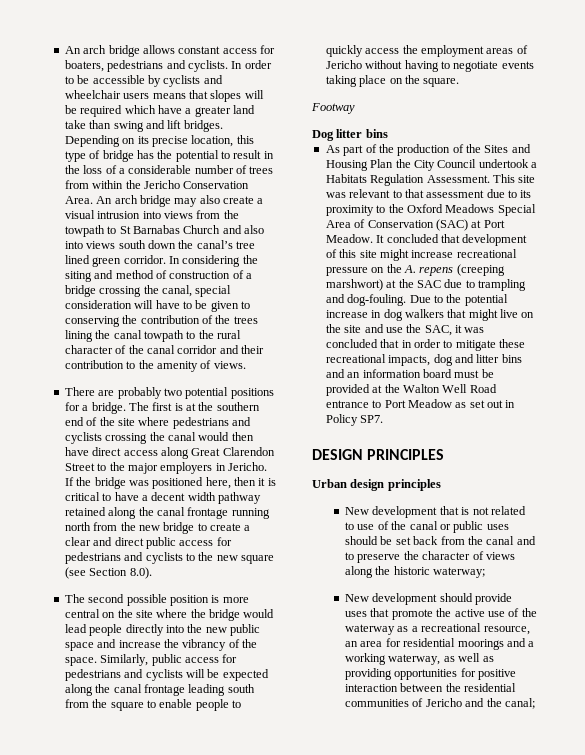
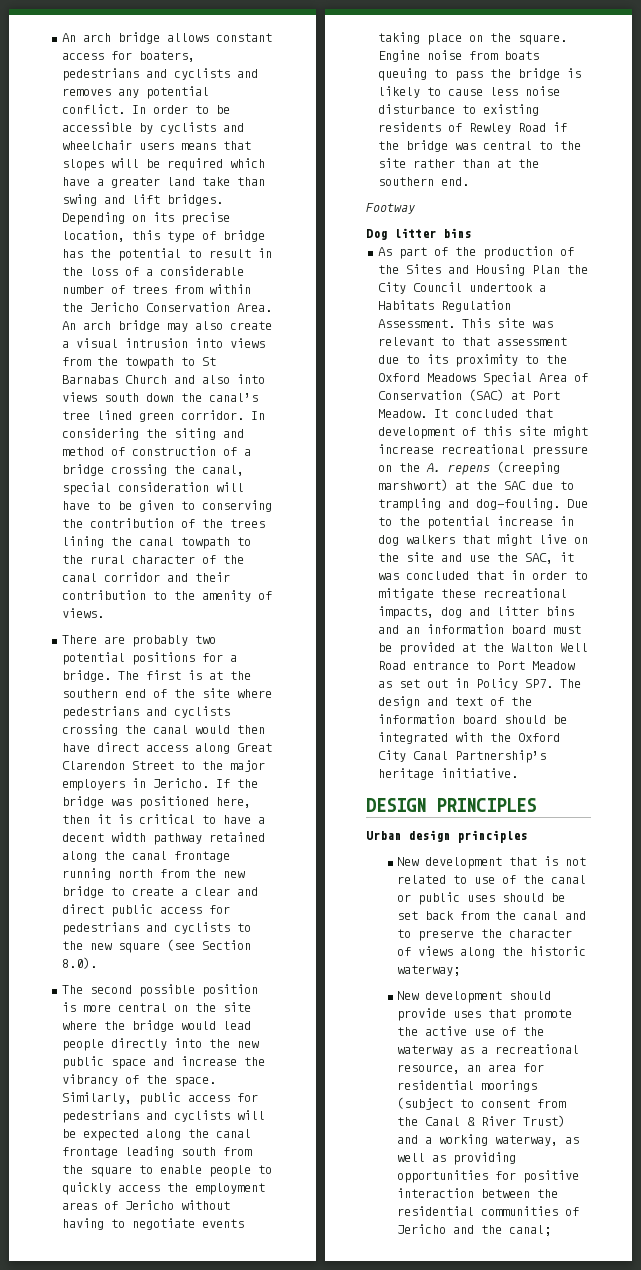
[187,60,228,72] cyclists. -> [173,68,258,80] [61,86,209,99] [61,104,125,114] cyclists and removes any potential conflict.
(460, 82) none -> [377,50,539,62] [377,68,581,81] [377,86,560,98] [377,104,539,116] [377,122,567,134] [377,140,581,152] [377,158,539,168] [377,177,469,186] Engine noise from boats queuing to pass the bridge is likely to cause less noise disturbance to existing residents of Rewley Road if the bridge was central to the site rather than at the southern end.
(384, 419) none -> [559,679,581,688] [377,696,532,708] [377,714,567,724] [377,732,560,744] [377,750,546,763] [377,768,518,780] The design and text of the information board should be integrated with the Oxford City Canal Partnership’s heritage initiative.
(504, 644) none -> [397,1097,567,1110] [397,1115,566,1127] (subject to consent from the Canal & River Trust)

